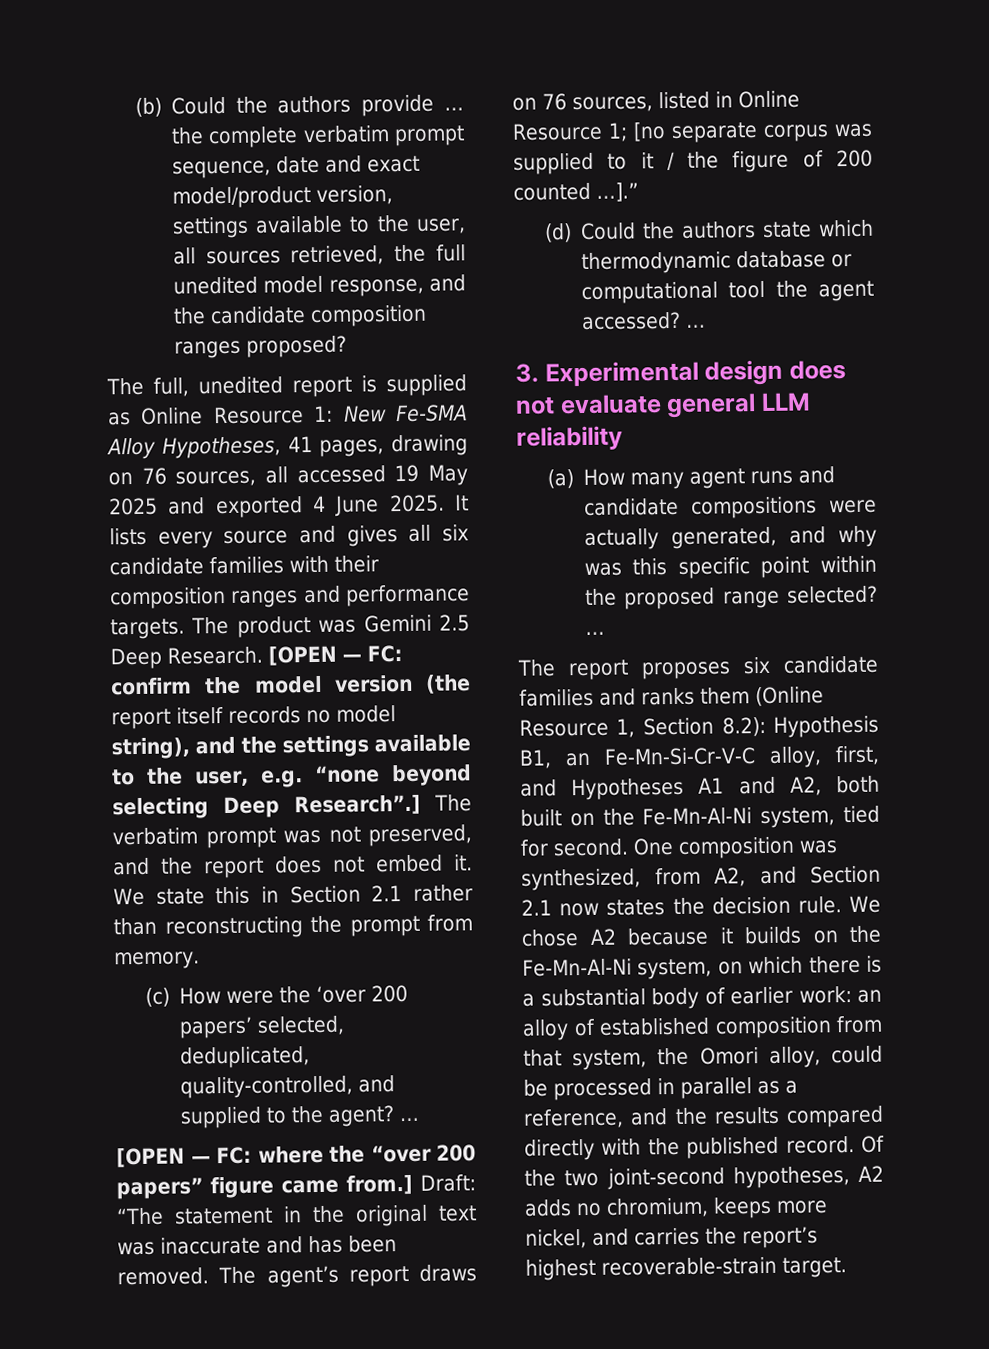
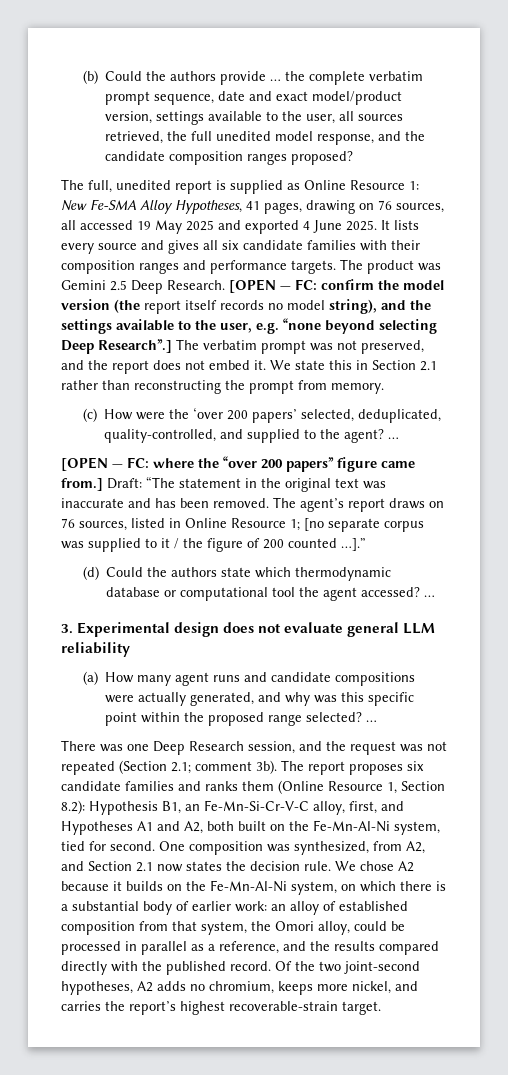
(605, 633) none -> [61,740,447,755] [61,760,277,775] There was one Deep Research session, and the request was not repeated (Section 2.1; comment 3b).

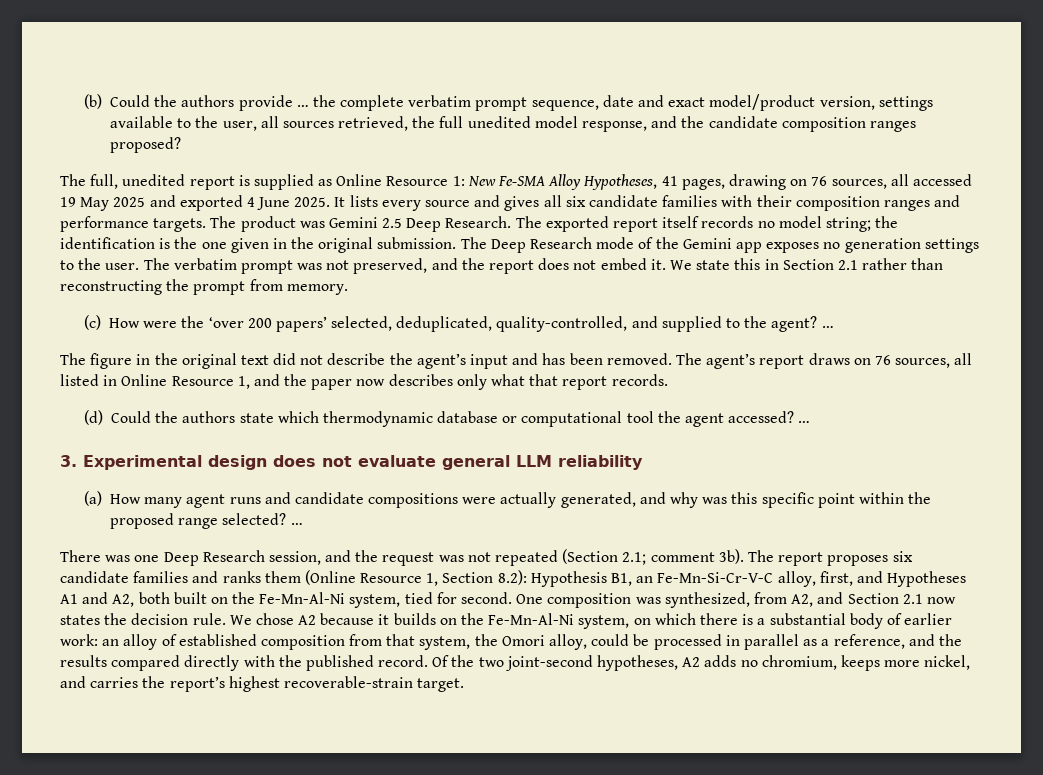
[229,279,444,293] [61,299,140,313] [OPEN — FC: confirm the model version (the -> [515,216,609,232] The exported
[329,299,431,314] [61,318,437,334] [61,339,172,354] string), and the settings available to the user, e.g. “none beyond selecting Deep Research”.] -> [825,216,899,232] [60,237,979,253] [60,258,140,270] string; the identification is the one given in the original submission. The Deep Research mode of the Gemini app exposes no generation settings to the user.
[61,456,415,472] [61,476,386,492] [61,498,124,508] [OPEN — FC: where the “over 200 papers” figure came from.] Draft: “The statement in the original text was inaccurate -> [60,353,509,369] The figure in the original text did not describe the agent’s input
(127, 526) none -> [954,353,973,365] all
[290,518,424,532] [61,538,366,552] 1; [no separate corpus was supplied to it / the figure of 200 counted …].” -> [237,374,668,390] 1, and the paper now describes only what that report records.

